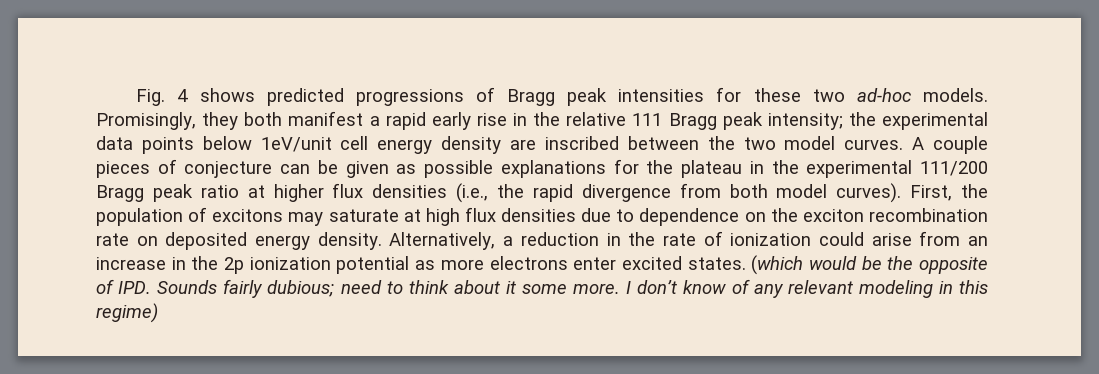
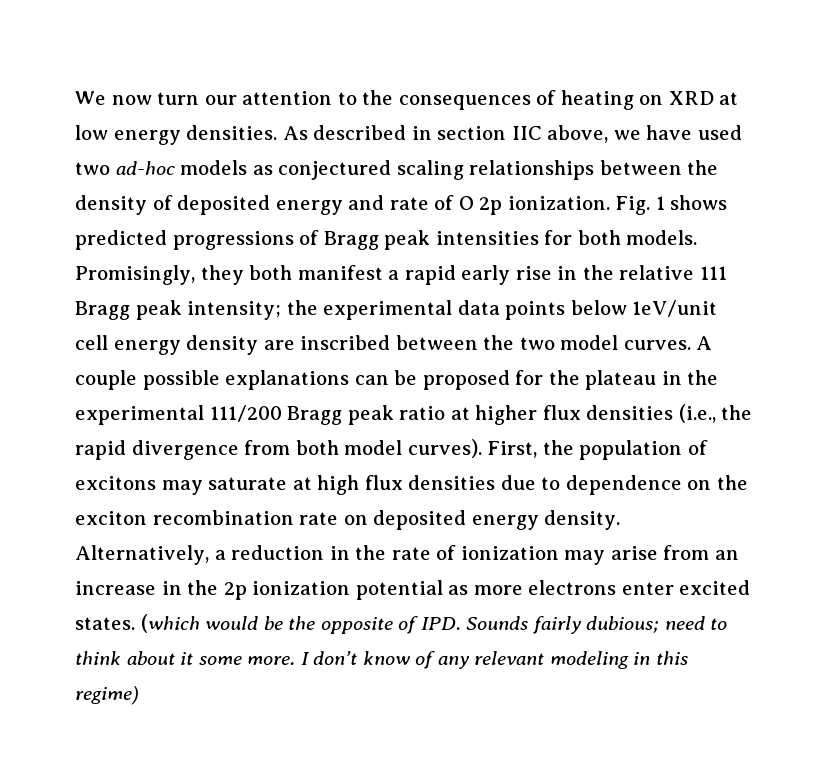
[136,89,189,106] Fig. 4 -> [75,90,739,110] [75,125,742,145] [75,160,719,180] [75,195,665,215] We now turn our attention to the consequences of heating on XRD at low energy densities. As described in section IIC above, we have used two ad-hoc models as conjectured scaling relationships between the density of deposited energy and rate of O 2p ionization. Fig. 1
[753,88,911,102] these two ad-hoc -> [577,230,621,245] both
[96,159,606,178] pieces of conjecture can be given as possible explanations -> [142,370,510,390] possible explanations can be proposed
[818,232,864,246] could -> [564,550,606,565] may

